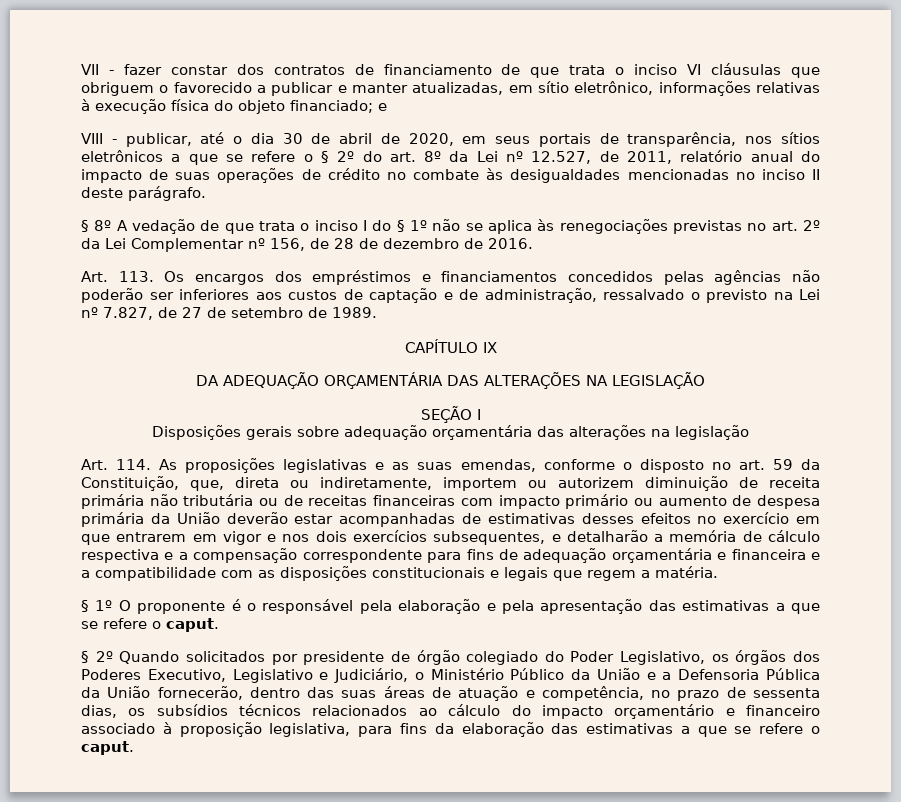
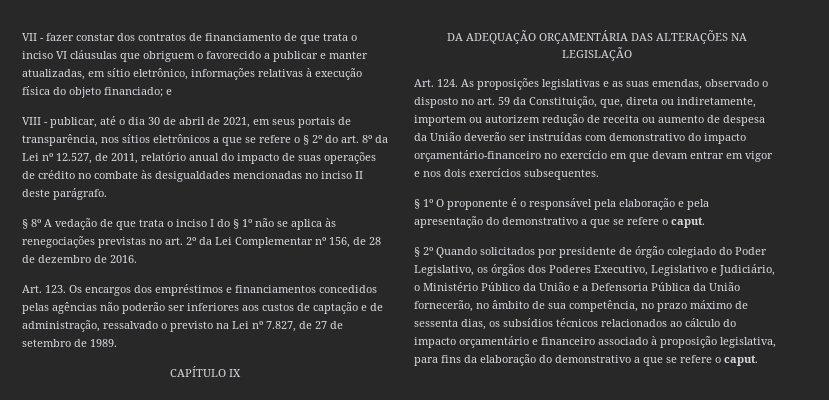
[408,133,454,146] 2020, -> [223,117,250,128] 2021,
[118,271,154,282] 113. -> [45,285,66,293] 123.
[420,406,481,423] [152,425,749,440] [81,459,152,470] // SEÇÃO I // Disposições gerais sobre adequação orçamentária das alterações na legislação // Art. 114. -> [414,79,458,87] // Art. 124.
[543,459,615,470] conforme -> [705,79,759,87] observado
[645,476,728,491] diminuição -> [542,114,584,126] redução
[81,494,629,509] primária não tributária ou de receitas financeiras com impacto primário -> (639, 119) none
[81,512,144,527] primária -> (765, 120) none
[294,513,691,527] estar acompanhadas de estimativas desses efeitos -> [509,132,746,144] [414,150,541,162] ser instruídas com demonstrativo do impacto orçamentário-financeiro
[116,532,187,542] entrarem -> [652,151,724,159] devam entrar
[433,530,821,545] [81,548,820,563] [81,566,718,581] subsequentes, e detalharão a memória de cálculo respectiva e a compensação correspondente para fins de adequação orçamentária e financeira e a compatibilidade com as disposições constitucionais e legais que regem a matéria. -> [524,169,599,180] subsequentes.
[648,600,770,611] das estimativas -> [486,217,578,225] do demonstrativo
[249,686,535,701] dentro das suas áreas de atuação e -> [476,300,566,309] no âmbito de sua
(720, 695) none -> [690,300,732,309] máximo
[551,723,674,734] das estimativas -> [539,355,631,363] do demonstrativo

